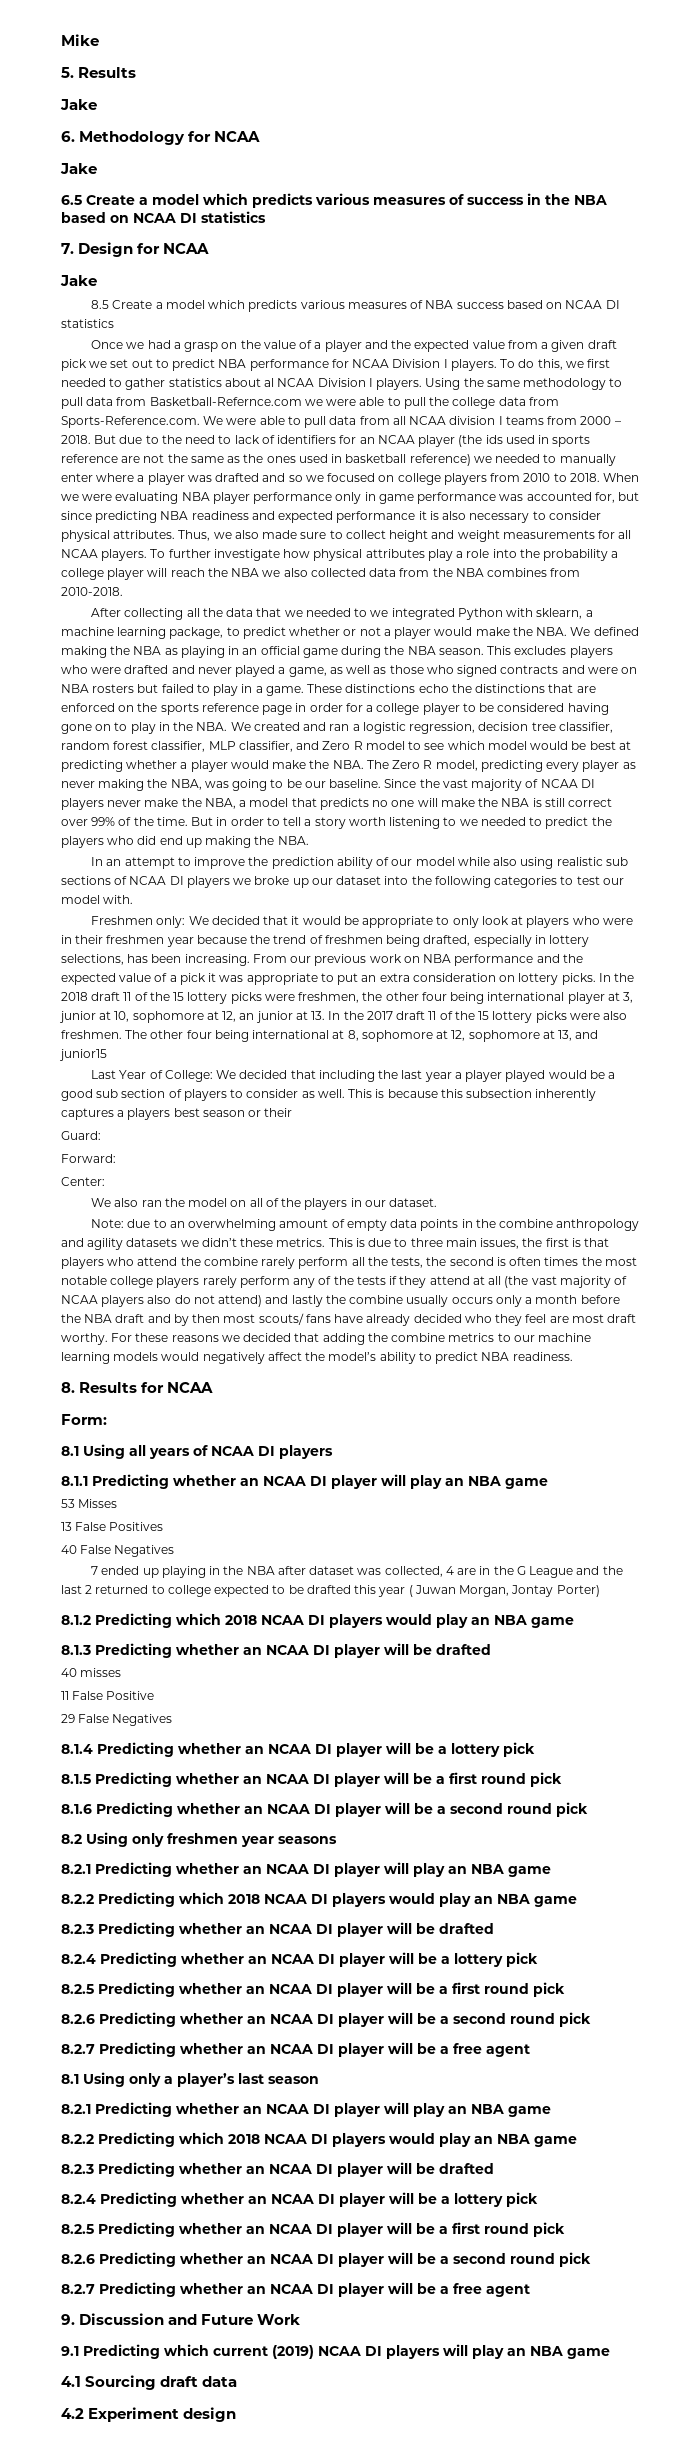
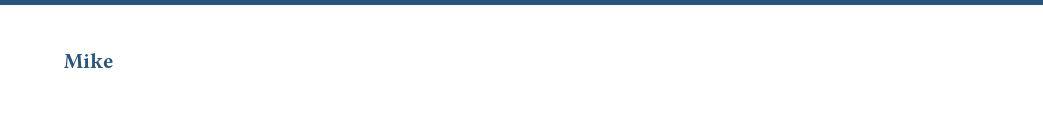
[61,67,137,78] [60,99,97,110] [61,131,261,145] [60,163,97,174] [61,193,607,208] [61,211,266,223] [61,242,210,257] [60,275,97,286] [91,300,620,312] [61,319,114,328] [91,340,617,352] [61,359,611,371] [61,378,623,390] [61,397,559,409] [61,416,621,428] [61,435,591,447] [61,454,616,466] [61,473,640,485] [61,492,640,504] [61,511,601,523] [61,530,632,542] [61,549,619,561] [61,568,581,580] [61,587,123,596] [91,608,593,620] [61,627,639,639] [61,646,613,658] [61,665,638,677] [61,684,596,696] [61,703,609,715] [61,722,613,734] [61,741,631,752] [61,760,636,772] [61,779,595,791] [61,798,613,810] [61,817,612,829] [61,836,309,848] [91,857,628,869] [61,876,624,888] [61,895,134,904] [91,916,633,928] [61,935,590,947] [61,954,583,966] [61,973,635,985] [61,992,634,1004] [59,1011,628,1023] [61,1030,599,1042] [59,1049,107,1061] [91,1070,616,1082] [61,1089,597,1101] [61,1108,293,1120] [61,1131,101,1140] [61,1154,116,1163] [61,1177,105,1186] [91,1198,438,1210] [91,1219,640,1231] [61,1238,610,1250] [61,1257,637,1269] [61,1276,628,1288] [61,1295,620,1307] [61,1313,637,1326] [61,1333,592,1345] [61,1352,573,1364] [61,1382,214,1393] [61,1414,107,1425] [61,1444,333,1459] [61,1474,548,1489] [61,1499,118,1508] [61,1522,164,1531] [61,1545,175,1557] [91,1566,623,1578] [61,1585,600,1597] [61,1613,574,1628] [61,1643,491,1658] [61,1668,122,1677] [61,1691,155,1700] [61,1714,173,1726] [61,1742,535,1757] [61,1772,562,1787] [61,1802,588,1817] [61,1832,337,1847] [61,1862,551,1877] [61,1892,577,1907] [61,1922,494,1937] [61,1952,538,1967] [61,1982,565,1997] [61,2012,591,2027] [61,2042,530,2057] [61,2072,319,2087] [61,2102,551,2117] [61,2132,577,2147] [61,2162,494,2177] [61,2192,538,2207] [61,2222,565,2237] [61,2252,591,2267] [61,2282,530,2297] [61,2313,301,2325] [61,2344,610,2359] [61,2375,238,2390] [61,2407,237,2422] // 5. Results // Jake // 6. Methodology for NCAA // Jake // 6.5 Create a model which predicts various measures of success in the NBA based on NCAA DI statistics // 7. Design for NCAA // Jake // 8.5 Create a model which predicts various measures of NBA success based on NCAA DI statistics // Once we had a grasp on the value of a player and the expected value from a given draft pick we set out to predict NBA performance for NCAA Division I players. To do this, we first needed to gather statistics about al NCAA Division I players. Using the same methodology to pull data from Basketball-Refernce.com we were able to pull the college data from Sports-Reference.com. We were able to pull data from all NCAA division I teams from 2000 – 2018. But due to the need to lack of identifiers for an NCAA player (the ids used in sports reference are not the same as the ones used in basketball reference) we needed to manually enter where a player was drafted and so we focused on college players from 2010 to 2018. When we were evaluating NBA player performance only in game performance was accounted for, but since predicting NBA readiness and expected performance it is also necessary to consider physical attributes. Thus, we also made sure to collect height and weight measurements for all NCAA players. To further investigate how physical attributes play a role into the probability a college player will reach the NBA we also collected data from the NBA combines from 2010-2018. // After collecting all the data that we needed to we integrated Python with sklearn, a machine learning package, to predict whether or not a player would make the NBA. We defined making the NBA as playing in an official game during the NBA season. This excludes players who were drafted and never played a game, as well as those who signed contracts and were on NBA rosters but failed to play in a game. These distinctions echo the distinctions that are enforced on the sports reference page in order for a college player to be considered having gone on to play in the NBA. We created and ran a logistic regression, decision tree classifier, random forest classifier, MLP classifier, and Zero R model to see which model would be best at predicting whether a player would make the NBA. The Zero R model, predicting every player as never making the NBA, was going to be our baseline. Since the vast majority of NCAA DI players never make the NBA, a model that predicts no one will make the NBA is still correct over 99% of the time. But in order to tell a story worth listening to we needed to predict the players who did end up making the NBA. // In an attempt to improve the prediction ability of our model while also using realistic sub sections of NCAA DI players we broke up our dataset into the following categories to test our model with. // Freshmen only: We decided that it would be appropriate to only look at players who were in their freshmen year because the trend of freshmen being drafted, especially in lottery selections, has been increasing. From our previous work on NBA performance and the expected value of a pick it was appropriate to put an extra consideration on lottery picks. In the 2018 draft 11 of the 15 lottery picks were freshmen, the other four being international player at 3, junior at 10, sophomore at 12, an junior at 13. In the 2017 draft 11 of the 15 lottery picks were also freshmen. The other four being international at 8, sophomore at 12, sophomore at 13, and junior15 // Last Year of College: We decided that including the last year a player played would be a good sub section of players to consider as well. This is because this subsection inherently captures a players best season or their // Guard: // Forward: // Center: // We also ran the model on all of the players in our dataset. // Note: due to an overwhelming amount of empty data points in the combine anthropology and agility datasets we didn’t these metrics. This is due to three main issues, the first is that players who attend the combine rarely perform all the tests, the second is often times the most notable college players rarely perform any of the tests if they attend at all (the vast majority of NCAA players also do not attend) and lastly the combine usually occurs only a month before the NBA draft and by then most scouts/ fans have already decided who they feel are most draft worthy. For these reasons we decided that adding the combine metrics to our machine learning models would negatively affect the model’s ability to predict NBA readiness. // 8. Results for NCAA // Form: // 8.1 Using all years of NCAA DI players // 8.1.1 Predicting whether an NCAA DI player will play an NBA game // 53 Misses // 13 False Positives // 40 False Negatives // 7 ended up playing in the NBA after dataset was collected, 4 are in the G League and the last 2 returned to college expected to be drafted this year ( Juwan Morgan, Jontay Porter) // 8.1.2 Predicting which 2018 NCAA DI players would play an NBA game // 8.1.3 Predicting whether an NCAA DI player will be drafted // 40 misses // 11 False Positive // 29 False Negatives // 8.1.4 Predicting whether an NCAA DI player will be a lottery pick // 8.1.5 Predicting whether an NCAA DI player will be a first round pick // 8.1.6 Predicting whether an NCAA DI player will be a second round pick // 8.2 Using only freshmen year seasons // 8.2.1 Predicting whether an NCAA DI player will play an NBA game // 8.2.2 Predicting which 2018 NCAA DI players would play an NBA game // 8.2.3 Predicting whether an NCAA DI player will be drafted // 8.2.4 Predicting whether an NCAA DI player will be a lottery pick // 8.2.5 Predicting whether an NCAA DI player will be a first round pick // 8.2.6 Predicting whether an NCAA DI player will be a second round pick // 8.2.7 Predicting whether an NCAA DI player will be a free agent // 8.1 Using only a player’s last season // 8.2.1 Predicting whether an NCAA DI player will play an NBA game // 8.2.2 Predicting which 2018 NCAA DI players would play an NBA game // 8.2.3 Predicting whether an NCAA DI player will be drafted // 8.2.4 Predicting whether an NCAA DI player will be a lottery pick // 8.2.5 Predicting whether an NCAA DI player will be a first round pick // 8.2.6 Predicting whether an NCAA DI player will be a second round pick // 8.2.7 Predicting whether an NCAA DI player will be a free agent // 9. Discussion and Future Work // 9.1 Predicting which current (2019) NCAA DI players will play an NBA game // 4.1 Sourcing draft data // 4.2 Experiment design -> (114, 61) none

